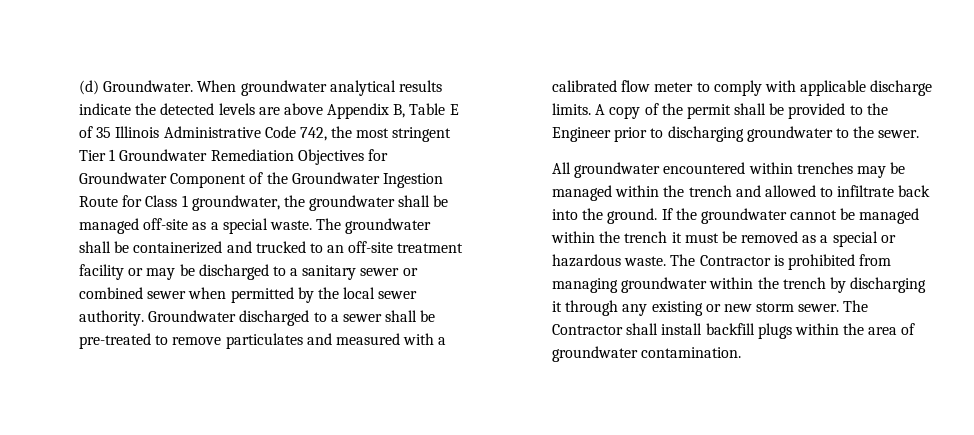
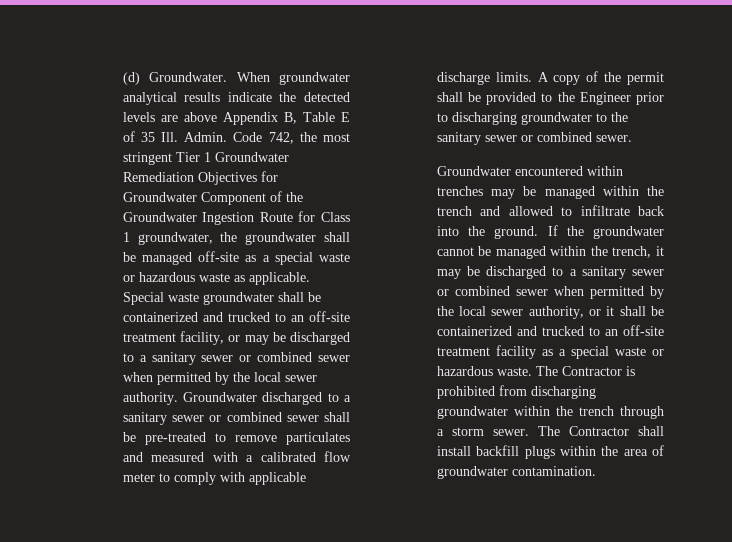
[115,126,261,138] Illinois Administrative -> [161,132,228,142] Ill. Admin.
[269,218,342,230] waste. The -> [319,253,350,262] [122,272,310,285] [122,292,199,305] waste or hazardous waste as applicable. Special waste
[78,264,124,280] facility -> [180,331,225,345] facility,
(339, 318) none -> [122,412,282,425] sanitary sewer or combined
(875, 132) none -> [436,132,592,145] sanitary sewer or combined
[551,162,661,178] All groundwater -> [436,166,511,176] Groundwater
[624,231,878,247] trench it must be removed as a special -> [612,246,664,258] [436,266,664,279] [436,286,664,299] [436,306,664,319] [436,325,664,336] [436,345,646,359] trench, it may be discharged to a sanitary sewer or combined sewer when permitted by the local sewer authority, or it shall be containerized and trucked to an off-site treatment facility as a special waste
[551,278,618,293] managing -> [530,386,596,399] discharging
[829,277,927,293] [551,300,752,316] by discharging it through any existing or new -> [620,406,664,419] [436,429,444,436] through a

